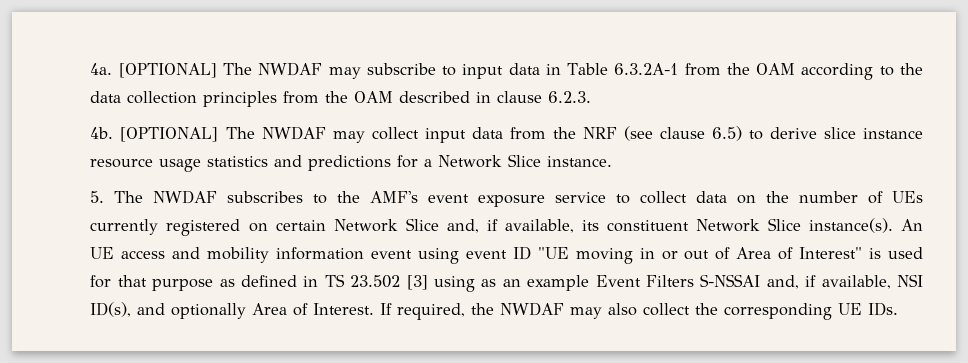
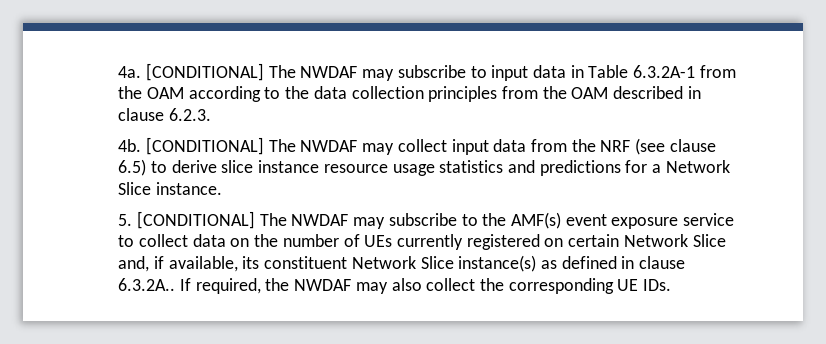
[118,63,217,78] [OPTIONAL] -> [145,63,264,81] [CONDITIONAL]
[120,127,219,142] [OPTIONAL] -> [145,137,264,155] [CONDITIONAL]
[114,190,419,204] The NWDAF subscribes to the AMF's -> [136,211,562,229] [CONDITIONAL] The NWDAF may subscribe to the AMF(s)
[808,218,923,233] [90,246,923,264] [90,274,923,292] [90,302,375,319] instance(s). An UE access and mobility information event using event ID "UE moving in or out of Area of Interest" is used for that purpose as defined in TS 23.502 [3] using as an example Event Filters S-NSSAI and, if available, NSI ID(s), and optionally Area of Interest. -> [458,255,686,272] [118,278,176,291] instance(s) as defined in clause 6.3.2A..

